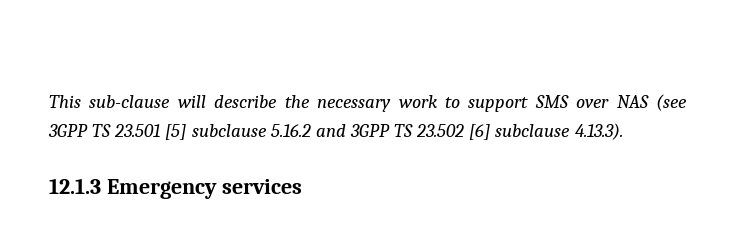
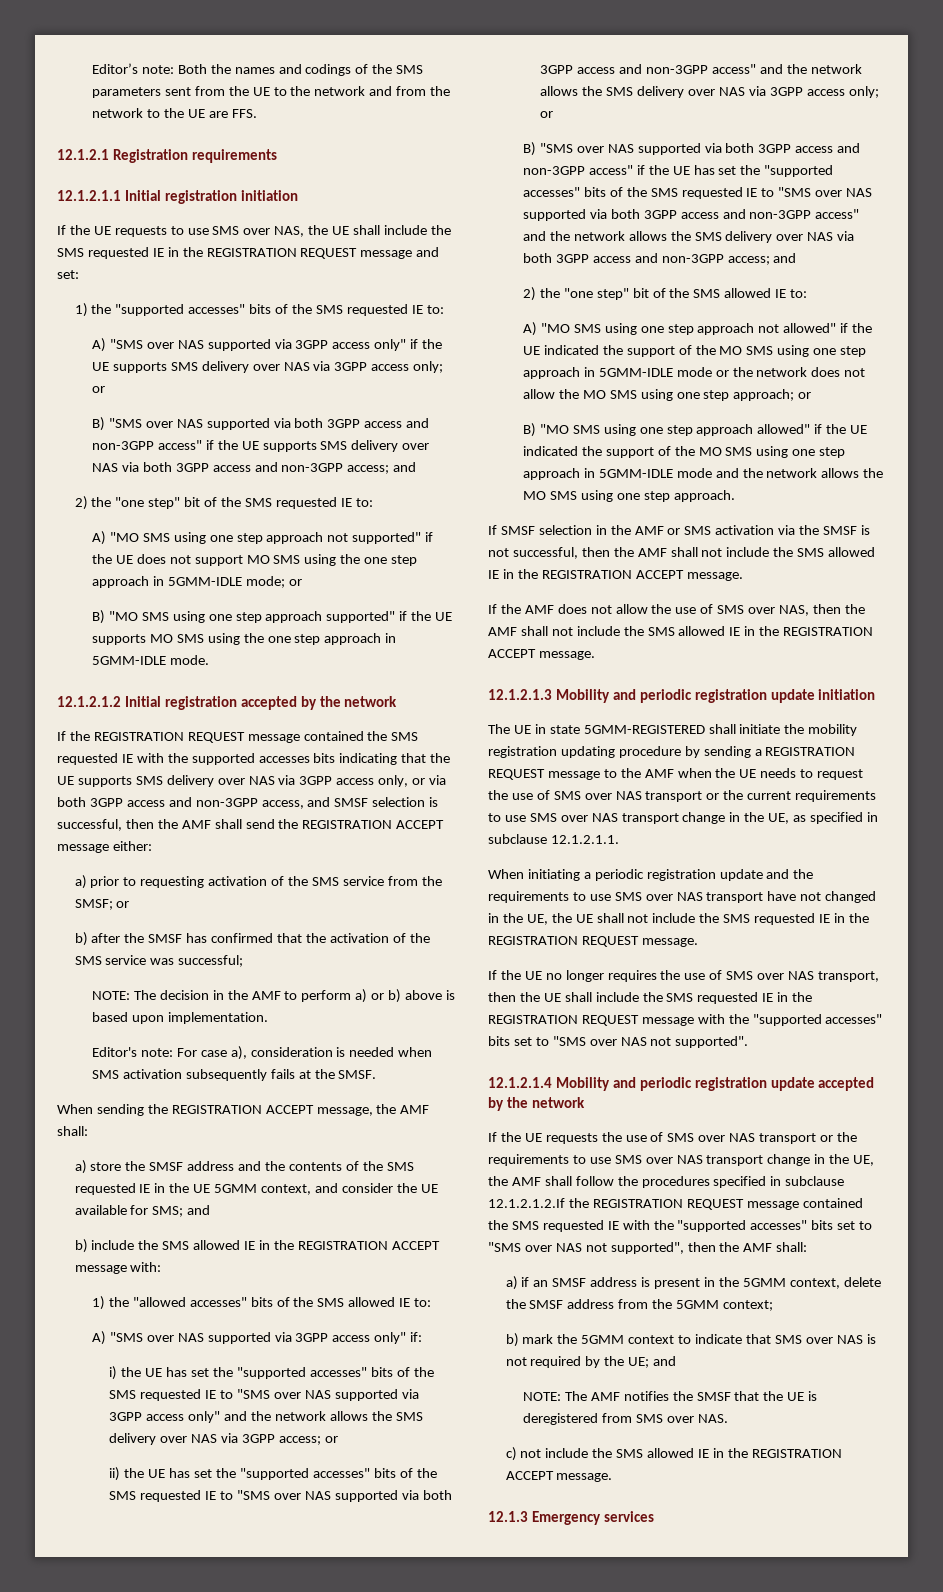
[49,94,687,112] [48,123,623,140] This sub-clause will describe the necessary work to support SMS over NAS (see 3GPP TS 23.501 [5] subclause 5.16.2 and 3GPP TS 23.502 [6] subclause 4.13.3). -> [91,63,424,76] [91,86,451,98] [91,108,257,118] [57,149,277,163] [57,190,298,204] [57,225,451,237] [57,247,440,259] [57,270,79,279] [74,303,444,317] [91,338,443,352] [91,361,444,373] [91,386,105,393] [91,417,430,431] [91,440,430,452] [91,462,417,474] [74,496,373,510] [91,531,434,545] [91,554,418,566] [91,576,302,588] [91,610,453,624] [91,633,397,645] [91,655,209,665] [57,696,398,710] [57,731,419,743] [57,753,451,765] [57,775,447,787] [57,797,439,809] [57,819,445,831] [57,841,152,853] [74,875,442,889] [74,899,130,910] [74,932,430,946] [74,955,244,967] [91,989,455,1003] [91,1012,268,1024] [91,1046,433,1060] [91,1069,377,1081] [57,1104,430,1116] [57,1126,88,1136] [74,1160,414,1174] [74,1183,438,1195] [74,1205,211,1217] [74,1239,440,1253] [74,1262,162,1274] [91,1296,432,1310] [91,1331,423,1345] [109,1366,434,1380] [109,1389,419,1401] [109,1411,423,1423] [109,1433,338,1445] [109,1467,437,1481] [109,1490,452,1502] [540,64,862,74] [540,86,879,98] [540,111,554,118] [522,142,861,156] [522,165,834,177] [522,187,873,199] [522,209,860,221] [522,231,855,243] [522,253,797,265] [522,287,808,301] [522,322,873,336] [522,345,867,357] [522,367,866,379] [522,389,812,401] [522,423,868,437] [522,446,846,458] [522,468,884,480] [522,490,735,502] [488,525,870,535] [488,547,876,559] [488,569,743,581] [488,604,865,616] [488,626,874,636] [488,649,595,660] [488,689,876,703] [488,724,858,736] [488,746,856,758] [488,768,864,780] [488,790,877,802] [488,812,878,824] [488,834,619,844] [488,869,814,881] [488,891,877,903] [488,913,869,925] [488,936,698,947] [488,970,879,982] [488,992,813,1004] [488,1014,883,1026] [488,1036,749,1048] [488,1077,875,1091] [488,1097,585,1111] [488,1132,857,1144] [488,1154,875,1166] [488,1176,845,1188] [488,1198,863,1210] [488,1220,873,1232] [488,1242,808,1254] [505,1276,881,1290] [505,1299,773,1311] [505,1333,876,1347] [505,1356,677,1368] [522,1391,818,1401] [522,1413,728,1425] [505,1447,842,1461] [505,1471,613,1482] Editor’s note: Both the names and codings of the SMS parameters sent from the UE to the network and from the network to the UE are FFS. // 12.1.2.1 Registration requirements // 12.1.2.1.1 Initial registration initiation // If the UE requests to use SMS over NAS, the UE shall include the SMS requested IE in the REGISTRATION REQUEST message and set: // 1) the "supported accesses" bits of the SMS requested IE to: // A) "SMS over NAS supported via 3GPP access only" if the UE supports SMS delivery over NAS via 3GPP access only; or // B) "SMS over NAS supported via both 3GPP access and non-3GPP access" if the UE supports SMS delivery over NAS via both 3GPP access and non-3GPP access; and // 2) the "one step" bit of the SMS requested IE to: // A) "MO SMS using one step approach not supported" if the UE does not support MO SMS using the one step approach in 5GMM-IDLE mode; or // B) "MO SMS using one step approach supported" if the UE supports MO SMS using the one step approach in 5GMM-IDLE mode. // 12.1.2.1.2 Initial registration accepted by the network // If the REGISTRATION REQUEST message contained the SMS requested IE with the supported accesses bits indicating that the UE supports SMS delivery over NAS via 3GPP access only, or via both 3GPP access and non-3GPP access, and SMSF selection is successful, then the AMF shall send the REGISTRATION ACCEPT message either: // a) prior to requesting activation of the SMS service from the SMSF; or // b) after the SMSF has confirmed that the activation of the SMS service was successful; // NOTE: The decision in the AMF to perform a) or b) above is based upon implementation. // Editor's note: For case a), consideration is needed when SMS activation subsequently fails at the SMSF. // When sending the REGISTRATION ACCEPT message, the AMF shall: // a) store the SMSF address and the contents of the SMS requested IE in the UE 5GMM context, and consider the UE available for SMS; and // b) include the SMS allowed IE in the REGISTRATION ACCEPT message with: // 1) the "allowed accesses" bits of the SMS allowed IE to: // A) "SMS over NAS supported via 3GPP access only" if: // i) the UE has set the "supported accesses" bits of the SMS requested IE to "SMS over NAS supported via 3GPP access only" and the network allows the SMS delivery over NAS via 3GPP access; or // ii) the UE has set the "supported accesses" bits of the SMS requested IE to "SMS over NAS supported via both 3GPP access and non-3GPP access" and the network allows the SMS delivery over NAS via 3GPP access only; or // B) "SMS over NAS supported via both 3GPP access and non-3GPP access" if the UE has set the "supported accesses" bits of the SMS requested IE to "SMS over NAS supported via both 3GPP access and non-3GPP access" and the network allows the SMS delivery over NAS via both 3GPP access and non-3GPP access; and // 2) the "one step" bit of the SMS allowed IE to: // A) "MO SMS using one step approach not allowed" if the UE indicated the support of the MO SMS using one step approach in 5GMM-IDLE mode or the network does not allow the MO SMS using one step approach; or // B) "MO SMS using one step approach allowed" if the UE indicated the support of the MO SMS using one step approach in 5GMM-IDLE mode and the network allows the MO SMS using one step approach. // If SMSF selection in the AMF or SMS activation via the SMSF is not successful, then the AMF shall not include the SMS allowed IE in the REGISTRATION ACCEPT message. // If the AMF does not allow the use of SMS over NAS, then the AMF shall not include the SMS allowed IE in the REGISTRATION ACCEPT message. // 12.1.2.1.3 Mobility and periodic registration update initiation // The UE in state 5GMM-REGISTERED shall initiate the mobility registration updating procedure by sending a REGISTRATION REQUEST message to the AMF when the UE needs to request the use of SMS over NAS transport or the current requirements to use SMS over NAS transport change in the UE, as specified in subclause 12.1.2.1.1. // When initiating a periodic registration update and the requirements to use SMS over NAS transport have not changed in the UE, the UE shall not include the SMS requested IE in the REGISTRATION REQUEST message. // If the UE no longer requires the use of SMS over NAS transport, then the UE shall include the SMS requested IE in the REGISTRATION REQUEST message with the "supported accesses" bits set to "SMS over NAS not supported". // 12.1.2.1.4 Mobility and periodic registration update accepted by the network // If the UE requests the use of SMS over NAS transport or the requirements to use SMS over NAS transport change in the UE, the AMF shall follow the procedures specified in subclause 12.1.2.1.2.If the REGISTRATION REQUEST message contained the SMS requested IE with the "supported accesses" bits set to "SMS over NAS not supported", then the AMF shall: // a) if an SMSF address is present in the 5GMM context, delete the SMSF address from the 5GMM context; // b) mark the 5GMM context to indicate that SMS over NAS is not required by the UE; and // NOTE: The AMF notifies the SMSF that the UE is deregistered from SMS over NAS. // c) not include the SMS allowed IE in the REGISTRATION ACCEPT message.

